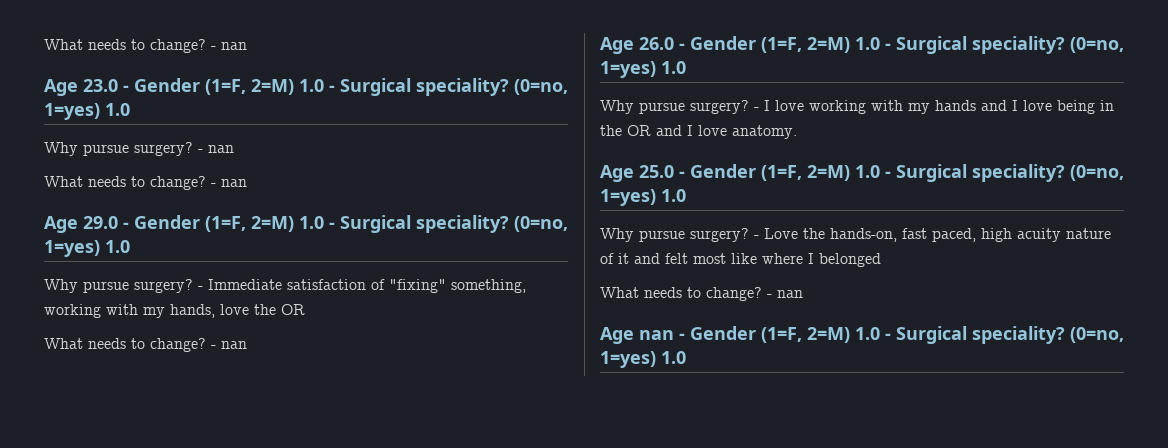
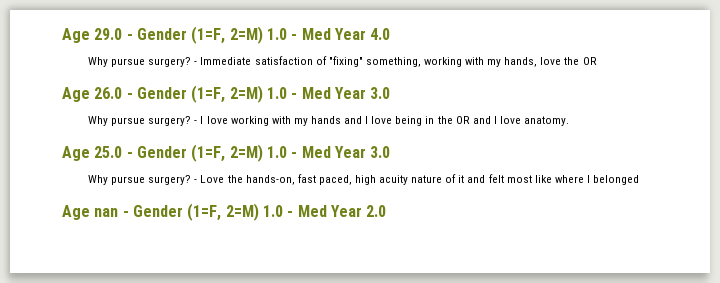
[44,39,247,53] [44,78,568,96] [44,103,130,120] [44,142,234,156] [44,176,247,190] What needs to change? - nan // Age 23.0 - Gender (1=F, 2=M) 1.0 - Surgical speciality? (0=no, 1=yes) 1.0 // Why pursue surgery? - nan // What needs to change? - nan // -> (62, 35) none
[340,215,568,233] [44,240,130,257] Surgical speciality? (0=no, 1=yes) 1.0 -> [301,28,391,40] Med Year 4.0
[44,338,247,352] // What needs to change? - nan -> (597, 61) none
[896,36,1124,54] [600,61,686,78] Surgical speciality? (0=no, 1=yes) 1.0 -> [301,87,391,99] Med Year 3.0
[896,164,1124,182] [600,189,686,206] Surgical speciality? (0=no, 1=yes) 1.0 -> [301,146,391,158] Med Year 3.0
[600,287,803,301] // What needs to change? - nan -> (640, 180) none
[896,326,1124,344] [600,351,686,368] Surgical speciality? (0=no, 1=yes) 1.0 -> [297,205,387,217] Med Year 2.0

